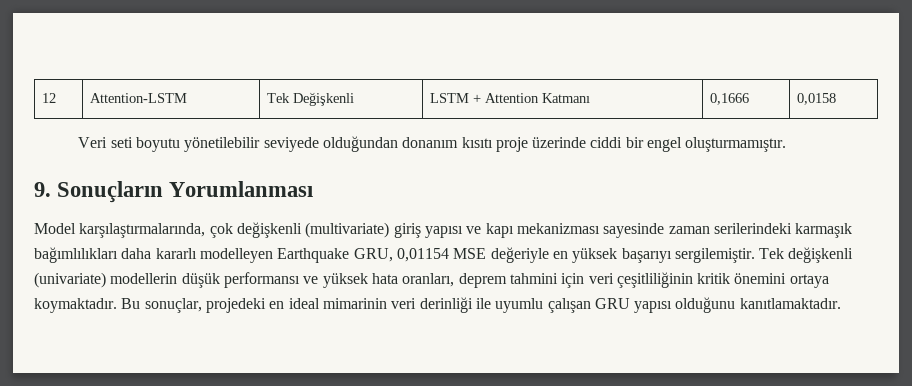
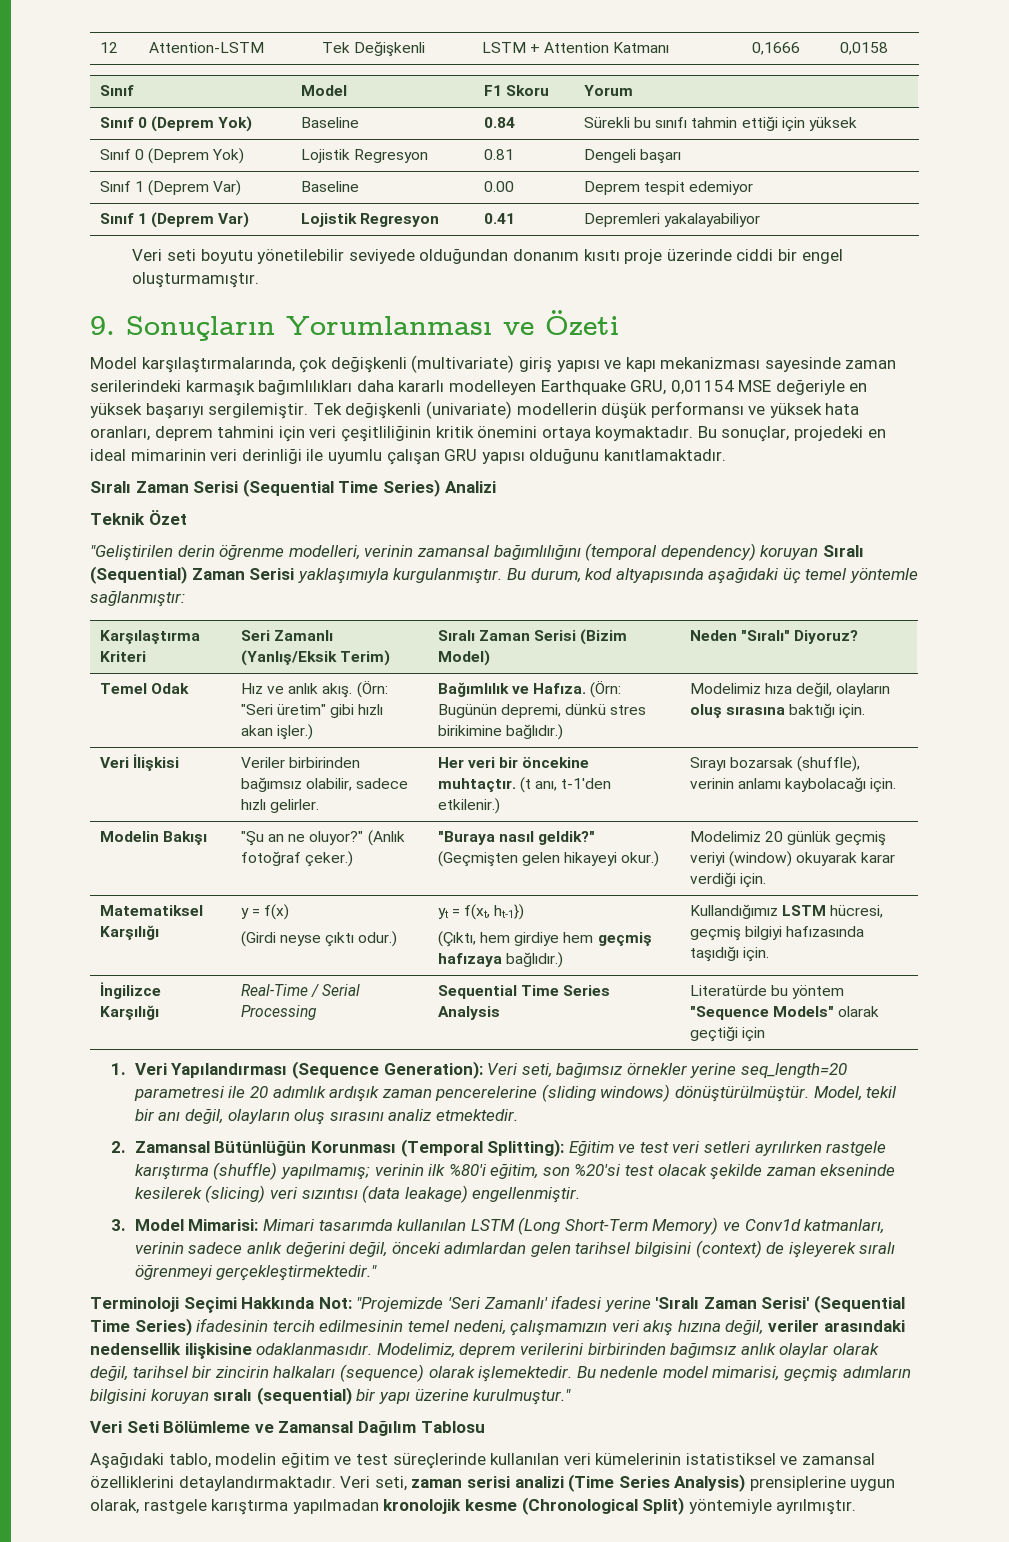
(837, 99) none -> [99,85,134,96] [300,85,347,96] [483,85,550,96] [583,85,633,96] [99,116,253,132] [300,117,359,128] [483,117,515,128] [583,116,857,132] [99,148,245,164] [300,149,429,163] [483,149,514,160] [583,149,682,164] [99,180,242,196] [300,181,359,192] [483,181,514,192] [583,181,754,195] [99,212,250,228] [300,213,440,227] [483,213,515,224] [583,213,761,227] // Sınıf | Model | F1 Skoru | Yorum // Sınıf 0 (Deprem Yok) | Baseline | 0.84 | Sürekli bu sınıfı tahmin ettiği için yüksek // Sınıf 0 (Deprem Yok) | Lojistik Regresyon | 0.81 | Dengeli başarı // Sınıf 1 (Deprem Var) | Baseline | 0.00 | Deprem tespit edemiyor // Sınıf 1 (Deprem Var) | Lojistik Regresyon | 0.41 | Depremleri yakalayabiliyor
(314, 189) none -> [503,310,619,335] ve Özeti
(841, 303) none -> [90,479,496,497] [90,510,187,525] [90,543,864,561] [90,566,919,584] [90,590,185,607] [99,630,200,644] [99,651,146,662] [240,630,334,641] [240,650,391,666] [437,629,628,645] [437,650,490,666] [689,630,859,644] [99,683,190,694] [240,680,388,698] [240,704,384,718] [240,724,314,740] [437,680,622,698] [437,704,647,718] [437,724,564,740] [689,682,891,697] [689,703,866,719] [99,754,180,771] [240,757,361,768] [240,777,409,792] [240,799,320,813] [437,757,590,768] [437,777,612,793] [437,798,500,814] [689,756,861,772] [689,777,897,793] [99,831,208,845] [240,830,405,846] [240,851,354,867] [437,831,596,845] [437,851,660,867] [689,831,887,846] [689,851,896,867] [689,872,767,888] [99,905,203,916] [99,925,159,940] [240,904,290,920] [240,931,398,947] [437,904,525,920] [437,931,652,947] [437,952,564,968] [689,904,884,919] [689,926,865,941] [689,946,770,962] [99,982,161,999] [99,1005,159,1020] [240,984,361,997] [240,1005,317,1020] [437,985,611,999] [437,1006,500,1020] [689,985,845,999] [689,1006,880,1020] [689,1026,766,1042] [111,1061,848,1079] [133,1084,898,1102] [134,1108,518,1125] [111,1139,887,1157] [134,1162,896,1180] [134,1185,581,1203] [111,1217,885,1235] [134,1240,896,1258] [134,1264,378,1281] [90,1295,906,1313] [90,1318,905,1336] [90,1342,879,1359] [90,1364,911,1382] [90,1387,572,1405] [90,1420,485,1436] [90,1452,876,1469] [90,1474,896,1492] [90,1497,857,1515] // Sıralı Zaman Serisi (Sequential Time Series) Analizi // Teknik Özet // "Geliştirilen derin öğrenme modelleri, verinin zamansal bağımlılığını (temporal dependency) koruyan Sıralı (Sequential) Zaman Serisi yaklaşımıyla kurgulanmıştır. Bu durum, kod altyapısında aşağıdaki üç temel yöntemle sağlanmıştır: // Karşılaştırma Kriteri | Seri Zamanlı (Yanlış/Eksik Terim) | Sıralı Zaman Serisi (Bizim Model) | Neden "Sıralı" Diyoruz? // Temel Odak | Hız ve anlık akış. (Örn: "Seri üretim" gibi hızlı akan işler.) | Bağımlılık ve Hafıza. (Örn: Bugünün depremi, dünkü stres birikimine bağlıdır.) | Modelimiz hıza değil, olayların oluş sırasına baktığı için. // Veri İlişkisi | Veriler birbirinden bağımsız olabilir, sadece hızlı gelirler. | Her veri bir öncekine muhtaçtır. (t anı, t-1'den etkilenir.) | Sırayı bozarsak (shuffle), verinin anlamı kaybolacağı için. // Modelin Bakışı | "Şu an ne oluyor?" (Anlık fotoğraf çeker.) | "Buraya nasıl geldik?" (Geçmişten gelen hikayeyi okur.) | Modelimiz 20 günlük geçmiş veriyi (window) okuyarak karar verdiği için. // Matematiksel Karşılığı | y = f(x) // (Girdi neyse çıktı odur.) | yt = f(xt, ht-1}) // (Çıktı, hem girdiye hem geçmiş hafızaya bağlıdır.) | Kullandığımız LSTM hücresi, geçmiş bilgiyi hafızasında taşıdığı için. // İngilizce Karşılığı | Real-Time / Serial Processing | Sequential Time Series Analysis | Literatürde bu yöntem "Sequence Models" olarak geçtiği için // 1. Veri Yapılandırması (Sequence Generation): Veri seti, bağımsız örnekler yerine seq_length=20 parametresi ile 20 adımlık ardışık zaman pencerelerine (sliding windows) dönüştürülmüştür. Model, tekil bir anı değil, olayların oluş sırasını analiz etmektedir. // 2. Zamansal Bütünlüğün Korunması (Temporal Splitting): Eğitim ve test veri setleri ayrılırken rastgele karıştırma (shuffle) yapılmamış; verinin ilk %80'i eğitim, son %20'si test olacak şekilde zaman ekseninde kesilerek (slicing) veri sızıntısı (data leakage) engellenmiştir. // 3. Model Mimarisi: Mimari tasarımda kullanılan LSTM (Long Short-Term Memory) ve Conv1d katmanları, verinin sadece anlık değerini değil, önceki adımlardan gelen tarihsel bilgisini (context) de işleyerek sıralı öğrenmeyi gerçekleştirmektedir." // Terminoloji Seçimi Hakkında Not: "Projemizde 'Seri Zamanlı' ifadesi yerine 'Sıralı Zaman Serisi' (Sequential Time Series) ifadesinin tercih edilmesinin temel nedeni, çalışmamızın veri akış hızına değil, veriler arasındaki nedensellik ilişkisine odaklanmasıdır. Modelimiz, deprem verilerini birbirinden bağımsız anlık olaylar olarak değil, tarihsel bir zincirin halkaları (sequence) olarak işlemektedir. Bu nedenle model mimarisi, geçmiş adımların bilgisini koruyan sıralı (sequential) bir yapı üzerine kurulmuştur." // Veri Seti Bölümleme ve Zamansal Dağılım Tablosu // Aşağıdaki tablo, modelin eğitim ve test süreçlerinde kullanılan veri kümelerinin istatistiksel ve zamansal özelliklerini detaylandırmaktadır. Veri seti, zaman serisi analizi (Time Series Analysis) prensiplerine uygun olarak, rastgele karıştırma yapılmadan kronolojik kesme (Chronological Split) yöntemiyle ayrılmıştır.

